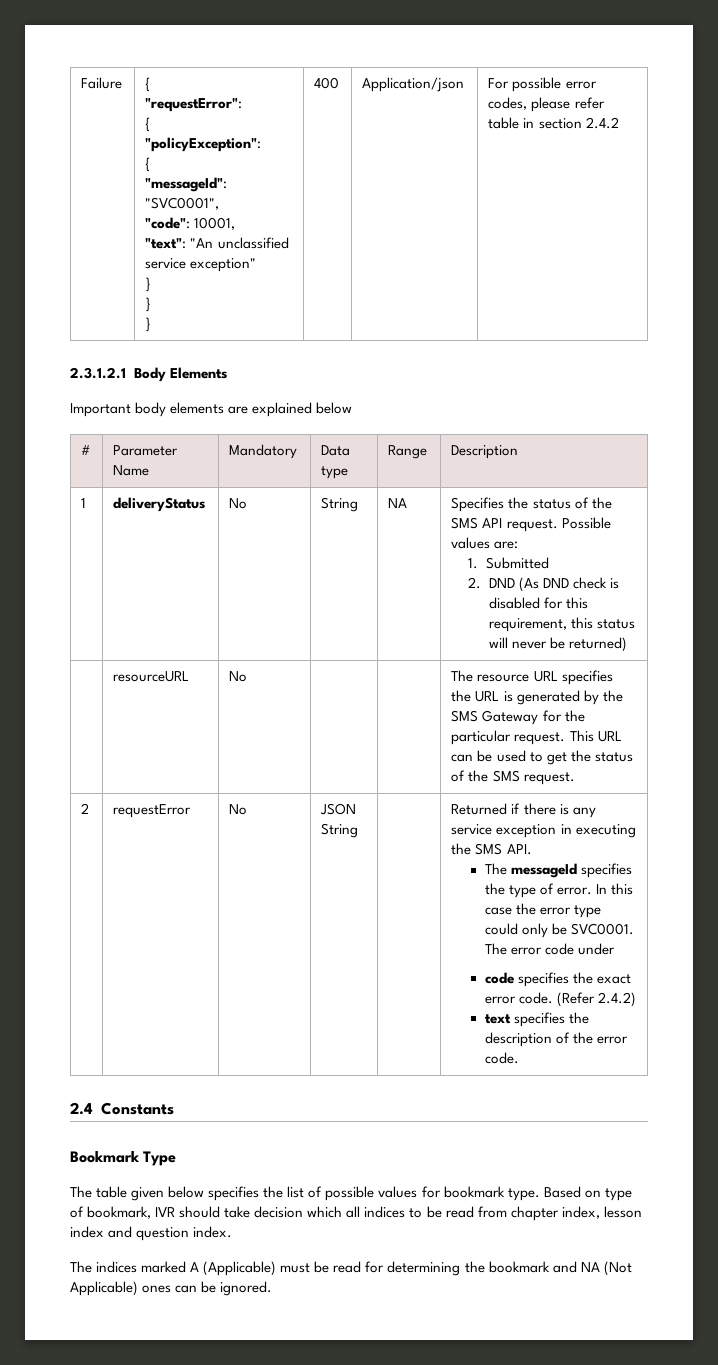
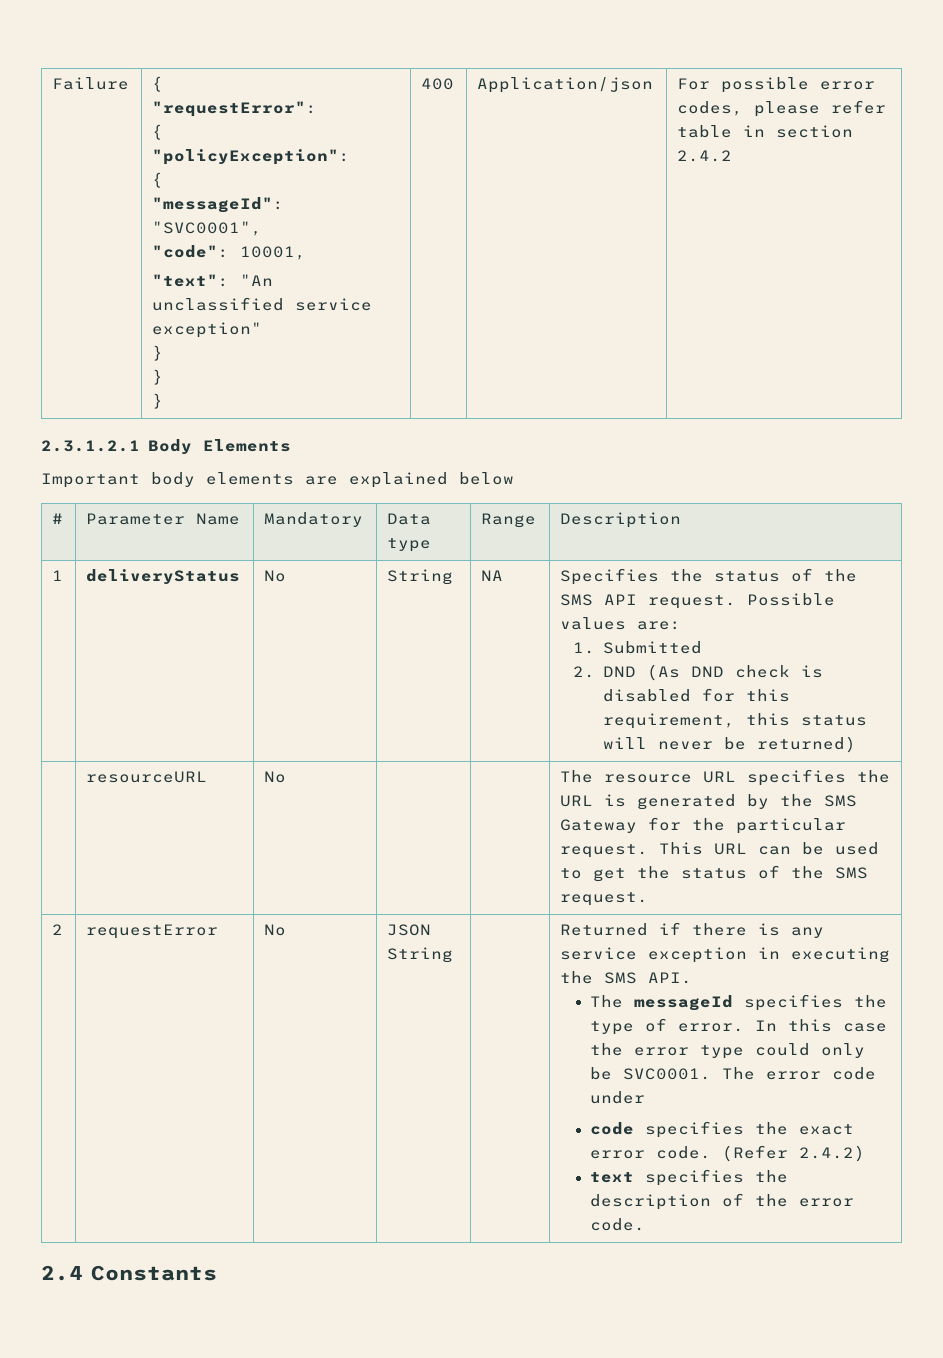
[70,1151,177,1166] [70,1186,632,1201] [70,1206,642,1221] [70,1226,233,1241] [70,1261,632,1276] [70,1281,273,1296] // Bookmark Type // The table given below specifies the list of possible values for bookmark type. Based on type of bookmark, IVR should take decision which all indices to be read from chapter index, lesson index and question index. // The indices marked A (Applicable) must be read for determining the bookmark and NA (Not Applicable) ones can be ignored. -> (217, 1273) none

